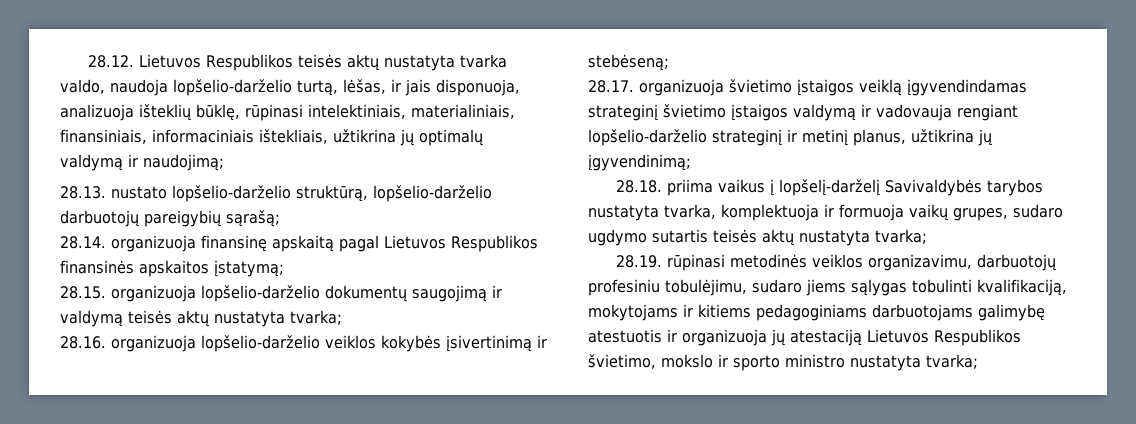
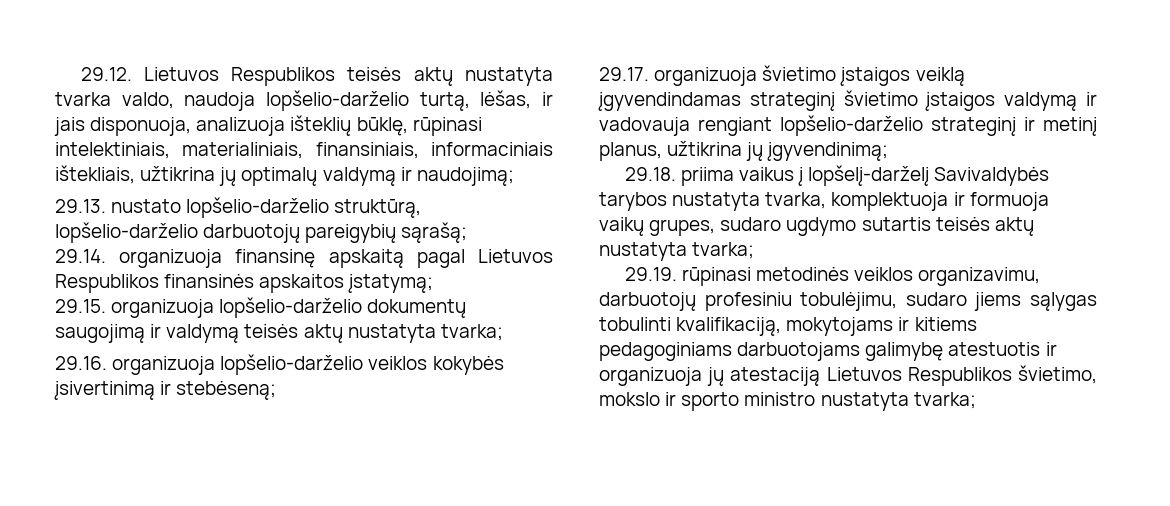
[87,55,134,68] 28.12. -> [80,67,132,81] 29.12.
[60,186,106,199] 28.13. -> [55,199,106,213] 29.13.
[60,236,106,249] 28.14. -> [55,249,106,263] 29.14.
[60,286,106,299] 28.15. -> [55,299,106,313] 29.15.
[60,336,106,349] 28.16. -> [55,356,107,370] 29.16.
[588,80,634,93] 28.17. -> [599,67,649,81] 29.17.
[615,180,662,193] 28.18. -> [624,167,676,181] 29.18.
[615,255,662,268] 28.19. -> [624,267,677,281] 29.19.

